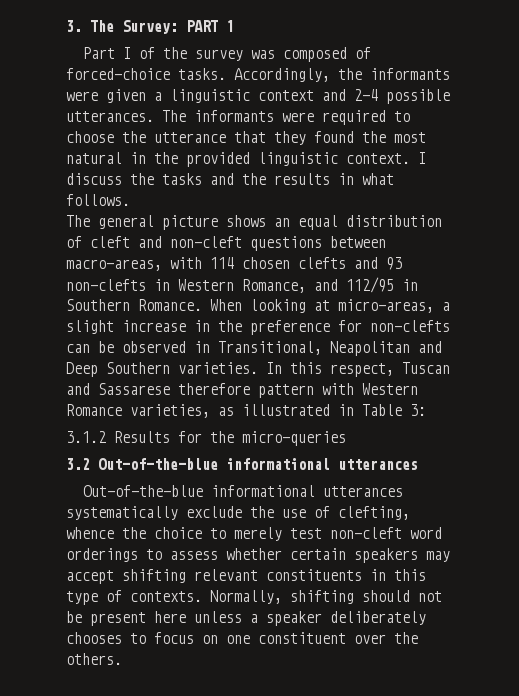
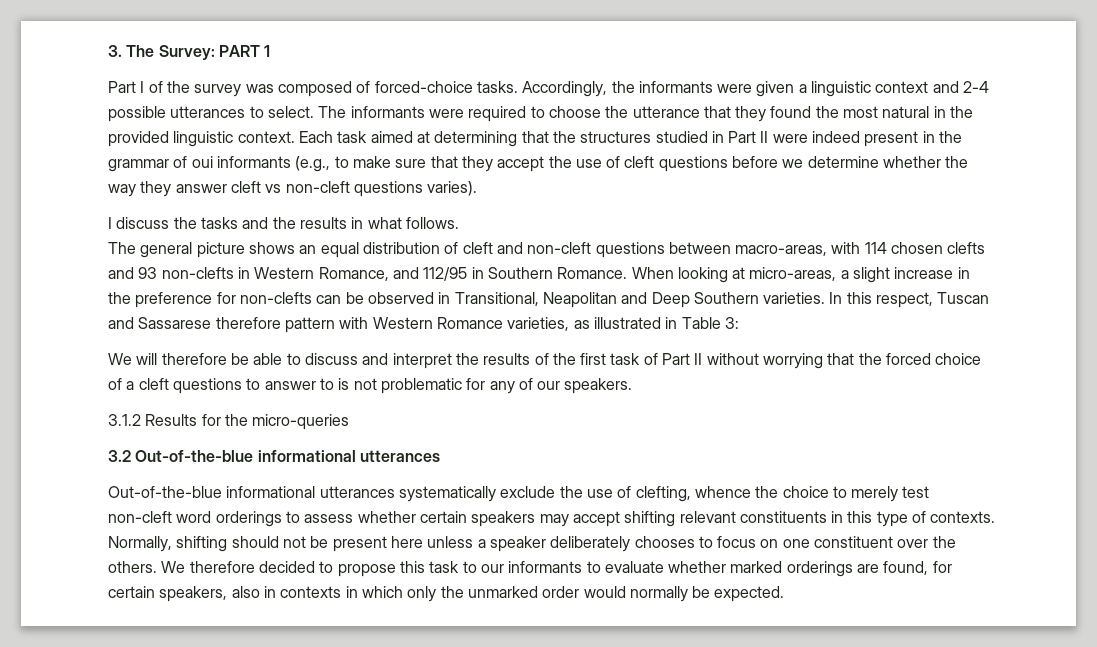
[66,111,154,122] utterances. -> [170,106,314,118] utterances to select.
(410, 158) none -> [298,131,963,147] [108,156,969,172] [108,181,478,197] Each task aimed at determining that the structures studied in Part II were indeed present in the grammar of oui informants (e.g., to make sure that they accept the use of cleft questions before we determine whether the way they answer cleft vs non-cleft questions varies). //
(426, 410) none -> [108,353,982,369] [108,378,633,394] // We will therefore be able to discuss and interpret the results of the first task of Part II without worrying that the forced choice of a cleft questions to answer to is not problematic for any of our speakers.
(122, 659) none -> [161,561,952,577] [108,586,785,602] We therefore decided to propose this task to our informants to evaluate whether marked orderings are found, for certain speakers, also in contexts in which only the unmarked order would normally be expected.

